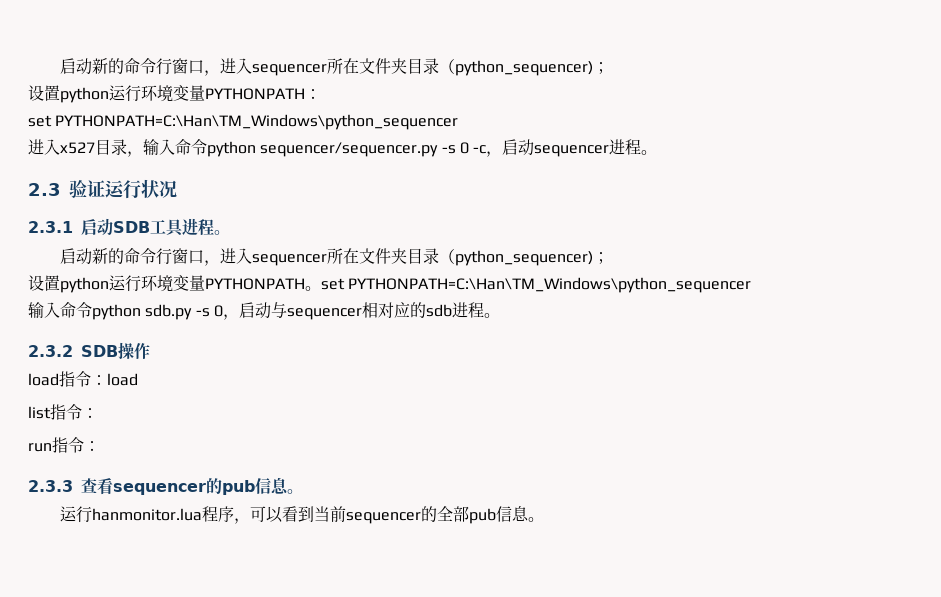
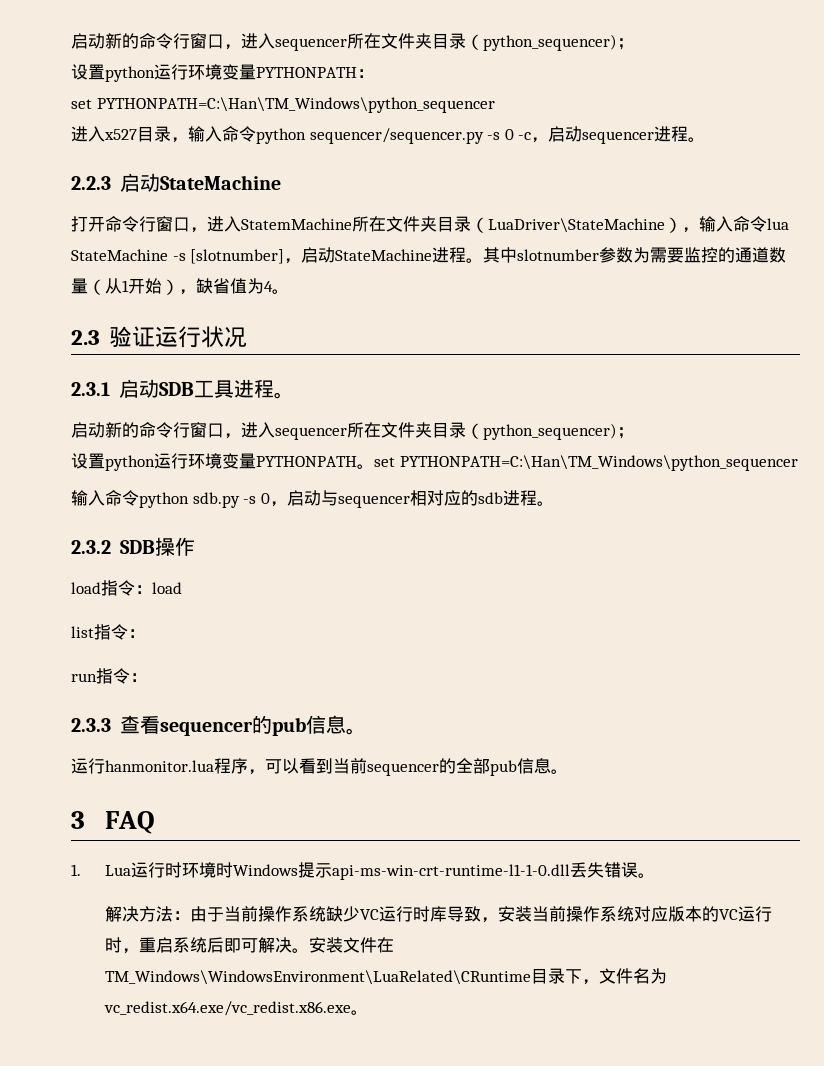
(658, 152) none -> [71,173,281,192] [71,216,789,233] [71,247,787,264] [71,278,289,295] // 2.2.3启动StateMachine // 打开命令行窗口，进入StatemMachine所在文件夹目录（LuaDriver\StateMachine），输入命令lua StateMachine -s [slotnumber]，启动StateMachine进程。其中slotnumber参数为需要监控的通道数量（从1开始），缺省值为4。
(545, 519) none -> [71,811,154,834] [71,862,655,880] [104,906,772,923] [104,937,394,954] [104,968,667,985] [103,1001,368,1016] // 3 FAQ // 1. Lua运行时环境时Windows提示api-ms-win-crt-runtime-l1-1-0.dll丢失错误。 // 解决方法：由于当前操作系统缺少VC运行时库导致，安装当前操作系统对应版本的VC运行时，重启系统后即可解决。安装文件在TM_Windows\WindowsEnvironment\LuaRelated\CRuntime目录下，文件名为vc_redist.x64.exe/vc_redist.x86.exe。

